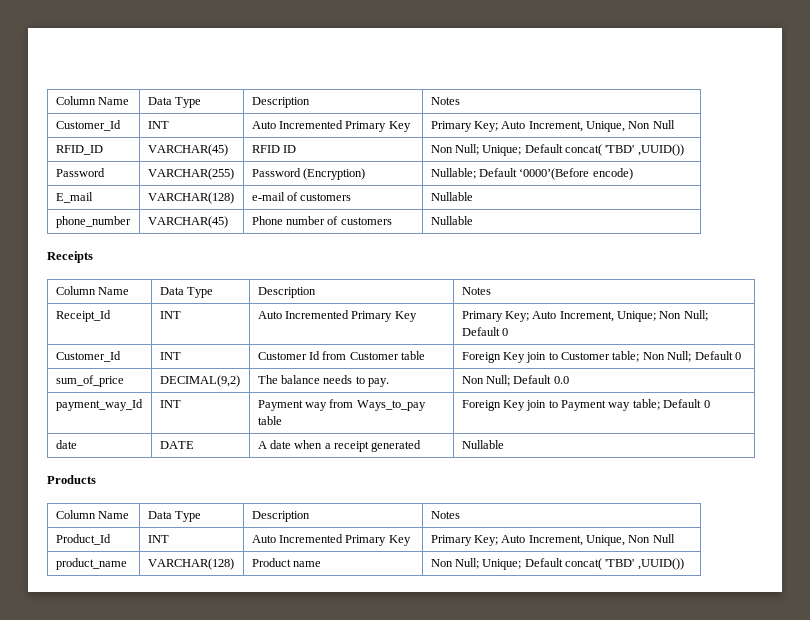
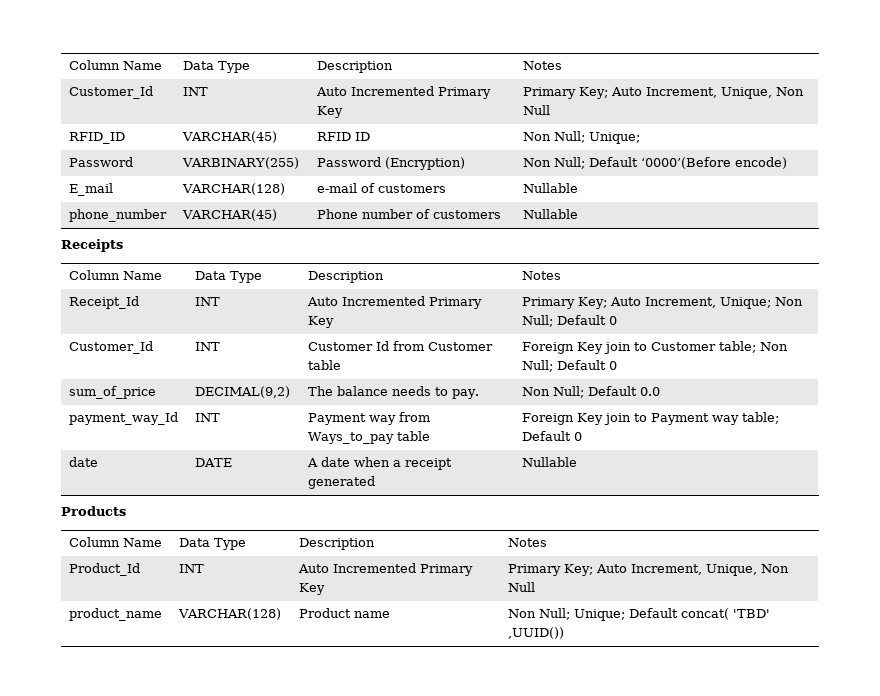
[524,144,684,156] Default concat( 'TBD' ,UUID()) -> (641, 138) none
[147,168,234,180] VARCHAR(255) -> [182,157,300,169] VARBINARY(255)
[430,168,476,179] Nullable; -> [523,157,586,169] Non Null;

